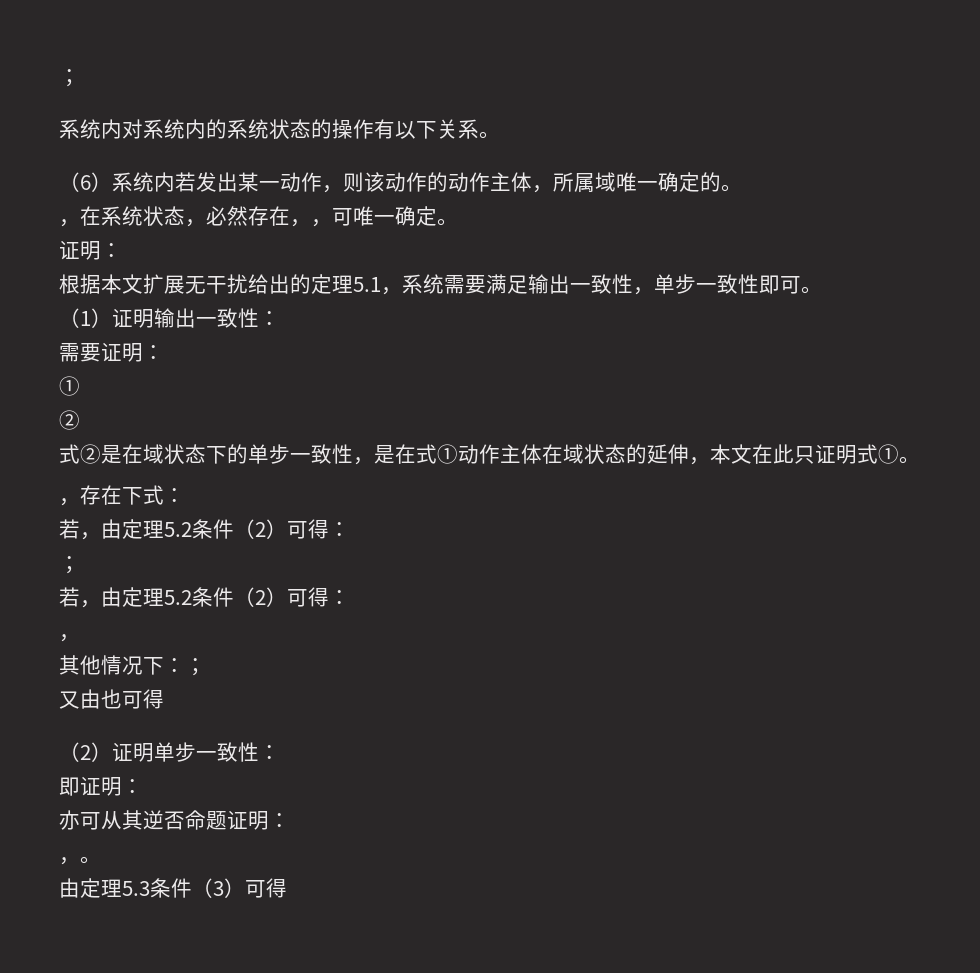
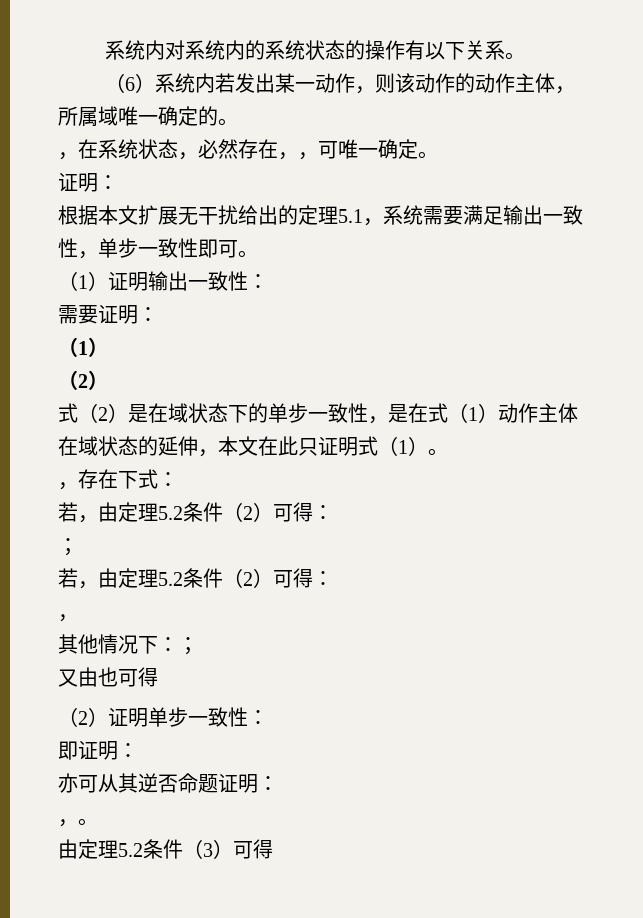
[59,69,80,87] ； // -> (105, 50) none
[59,376,80,396] [59,410,80,430] [59,444,101,464] ① // ② // 式② -> [58,337,108,357] [58,370,108,390] [58,403,128,423] （1） // （2） // 式（2）
[437,444,458,464] ① -> [448,403,498,423] （1）
[878,444,899,464] ① -> [378,436,428,456] （1）
[122,881,150,896] 5.3 -> [118,843,143,857] 5.2

